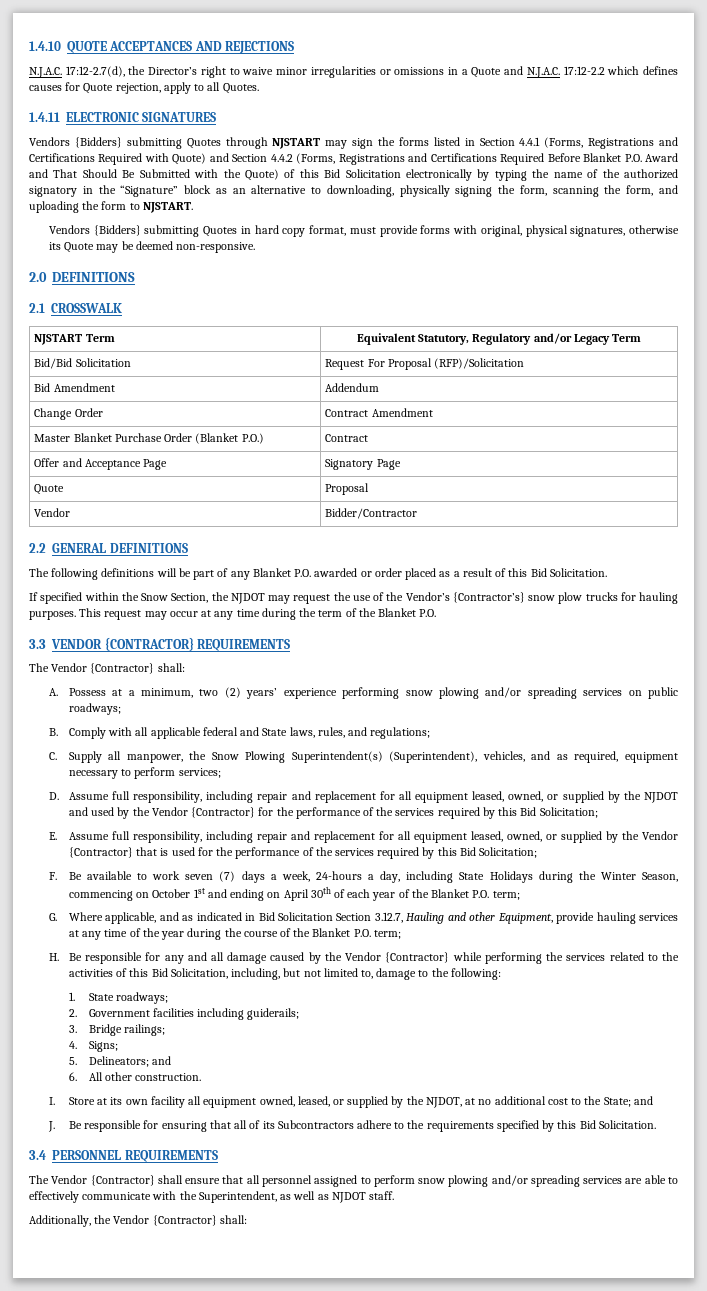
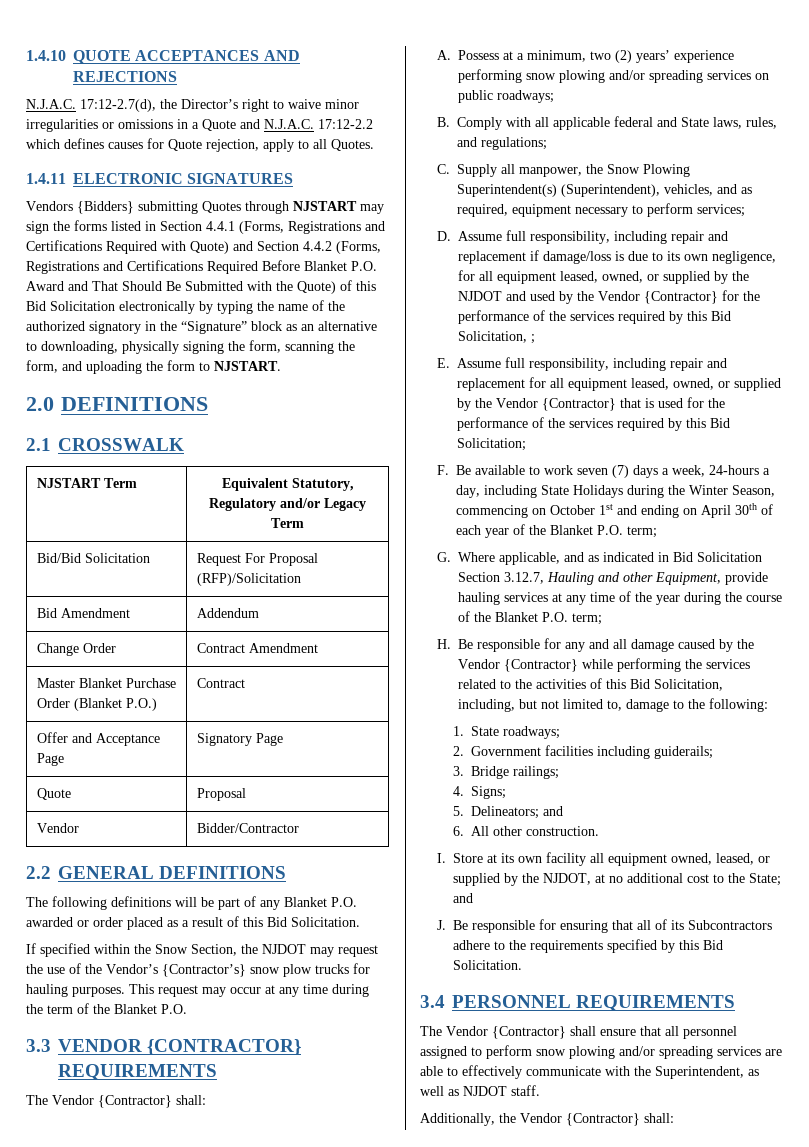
[48,225,679,237] [48,241,256,253] // Vendors {Bidders} submitting Quotes in hard copy format, must provide forms with original, physical signatures, otherwise its Quote may be deemed non-responsive. -> (281, 366) none
(376, 797) none -> [529,250,776,264] if damage/loss is due to its own negligence,
[539,807,598,818] Solicitation; -> [457,331,535,344] Solicitation, ;

